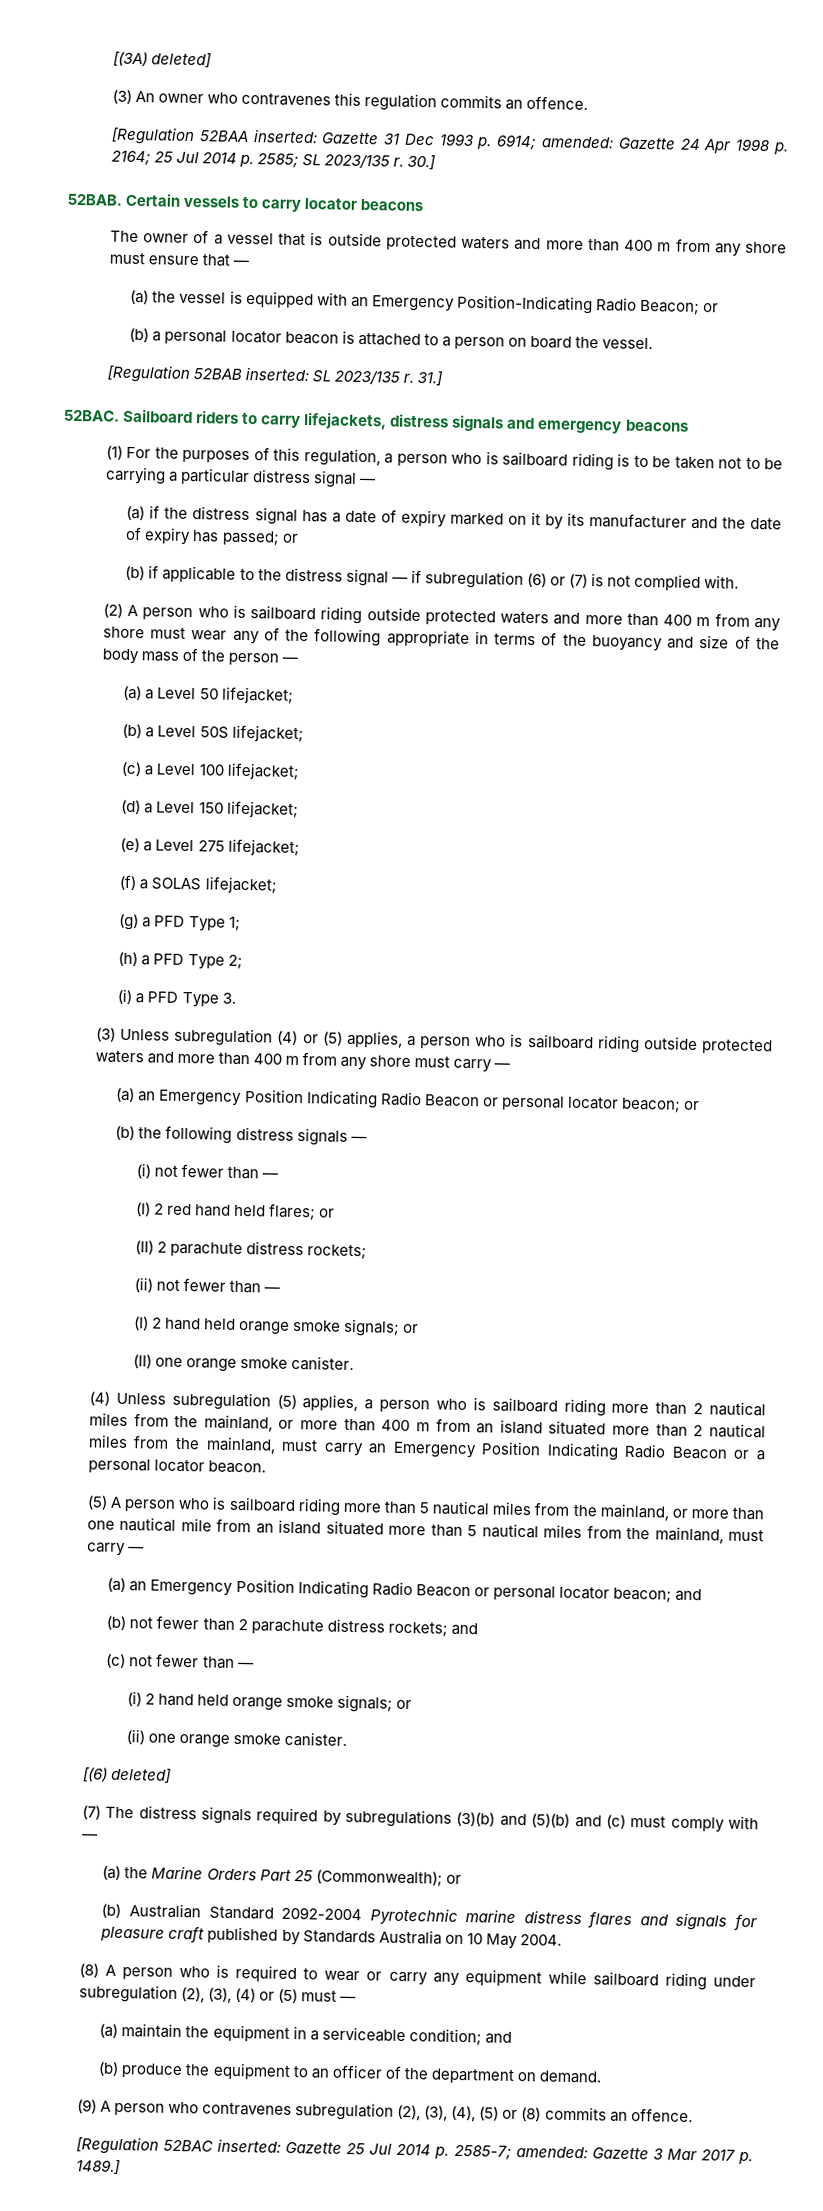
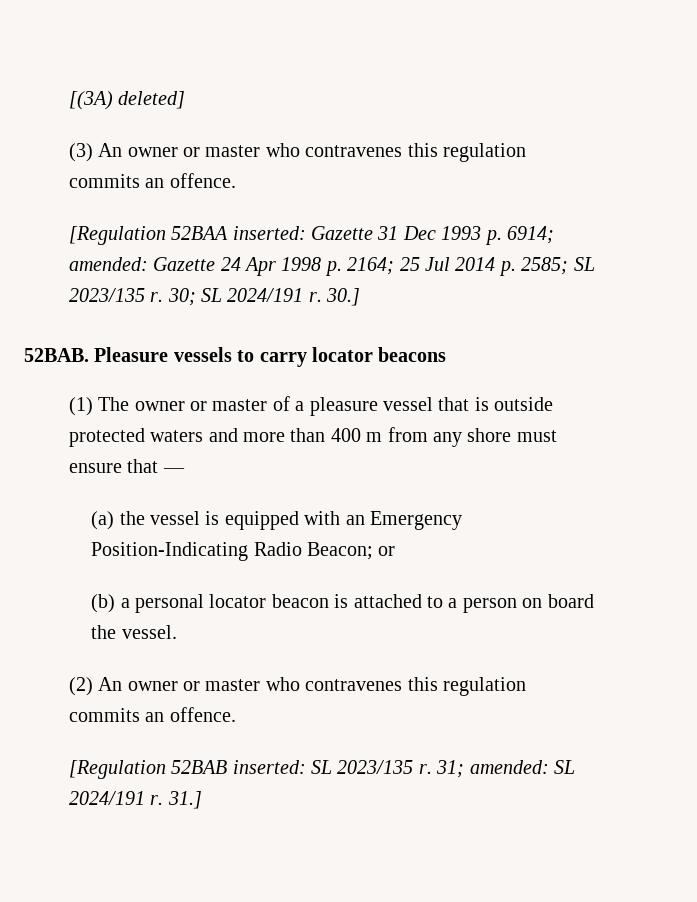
(205, 98) none -> [183,145,261,157] or master
(405, 162) none -> [167,288,322,306] 30; SL 2024/191 r.
[125,192,182,207] Certain -> [94,347,169,362] Pleasure
(424, 205) none -> [68,397,93,416] (1)
(190, 238) none -> [190,399,268,411] or master
(223, 239) none -> [309,397,378,416] pleasure
(654, 343) none -> [68,677,527,696] [68,707,236,722] // (2) An owner or master who contravenes this regulation commits an offence.
[417,370,444,386] [64,408,689,434] [105,445,784,471] [104,466,377,488] [126,505,782,531] [125,526,299,546] [125,565,740,592] [102,603,782,632] [102,626,781,652] [101,647,299,666] [123,685,294,704] [122,723,304,743] [121,761,300,780] [121,799,299,818] [120,837,300,856] [119,874,277,894] [119,913,241,932] [118,951,243,970] [117,988,236,1008] [95,1027,774,1055] [94,1050,511,1073] [116,1087,700,1113] [115,1125,367,1146] [135,1163,279,1180] [135,1202,336,1221] [134,1240,368,1260] [133,1277,281,1294] [132,1316,420,1337] [132,1354,355,1372] [88,1391,767,1417] [88,1412,767,1439] [87,1434,765,1461] [87,1458,267,1474] [86,1495,764,1521] [86,1516,764,1544] [86,1542,144,1557] [107,1577,702,1603] [106,1615,478,1637] [106,1653,254,1669] [126,1691,413,1713] [125,1729,348,1748] [82,1767,172,1783] [81,1805,760,1833] [81,1833,98,1840] [102,1865,462,1887] [101,1903,757,1932] [100,1925,562,1949] [78,1963,756,1991] [78,1984,357,2004] [99,2023,512,2046] [98,2061,602,2084] [76,2099,693,2123] [75,2136,753,2165] [75,2159,121,2175] 31.] // 52BAC. Sailboard riders to carry lifejackets, distress signals and emergency beacons // (1) For the purposes of this regulation, a person who is sailboard riding is to be taken not to be carrying a particular distress signal — // (a) if the distress signal has a date of expiry marked on it by its manufacturer and the date of expiry has passed; or // (b) if applicable to the distress signal — if subregulation (6) or (7) is not complied with. // (2) A person who is sailboard riding outside protected waters and more than 400 m from any shore must wear any of the following appropriate in terms of the buoyancy and size of the body mass of the person — // (a) a Level 50 lifejacket; // (b) a Level 50S lifejacket; // (c) a Level 100 lifejacket; // (d) a Level 150 lifejacket; // (e) a Level 275 lifejacket; // (f) a SOLAS lifejacket; // (g) a PFD Type 1; // (h) a PFD Type 2; // (i) a PFD Type 3. // (3) Unless subregulation (4) or (5) applies, a person who is sailboard riding outside protected waters and more than 400 m from any shore must carry — // (a) an Emergency Position Indicating Radio Beacon or personal locator beacon; or // (b) the following distress signals — // (i) not fewer than — // (I) 2 red hand held flares; or // (II) 2 parachute distress rockets; // (ii) not fewer than — // (I) 2 hand held orange smoke signals; or // (II) one orange smoke canister. // (4) Unless subregulation (5) applies, a person who is sailboard riding more than 2 nautical miles from the mainland, or more than 400 m from an island situated more than 2 nautical miles from the mainland, must carry an Emergency Position Indicating Radio Beacon or a personal locator beacon. // (5) A person who is sailboard riding more than 5 nautical miles from the mainland, or more than one nautical mile from an island situated more than 5 nautical miles from the mainland, must carry — // (a) an Emergency Position Indicating Radio Beacon or personal locator beacon; and // (b) not fewer than 2 parachute distress rockets; and // (c) not fewer than — // (i) 2 hand held orange smoke signals; or // (ii) one orange smoke canister. // [(6) deleted] // (7) The distress signals required by subregulations (3)(b) and (5)(b) and (c) must comply with — // (a) the Marine Orders Part 25 (Commonwealth); or // (b) Australian Standard 2092-2004 Pyrotechnic marine distress flares and signals for pleasure craft published by Standards Australia on 10 May 2004. // (8) A person who is required to wear or carry any equipment while sailboard riding under subregulation (2), (3), (4) or (5) must — // (a) maintain the equipment in a serviceable condition; and // (b) produce the equipment to an officer of the department on demand. // (9) A person who contravenes subregulation (2), (3), (4), (5) or (8) commits an offence. // [Regulation 52BAC inserted: Gazette 25 Jul 2014 p. 2585-7; amended: Gazette 3 Mar 2017 p. 1489.] -> [436,760,576,778] [68,791,202,809] 31; amended: SL 2024/191 r. 31.]

